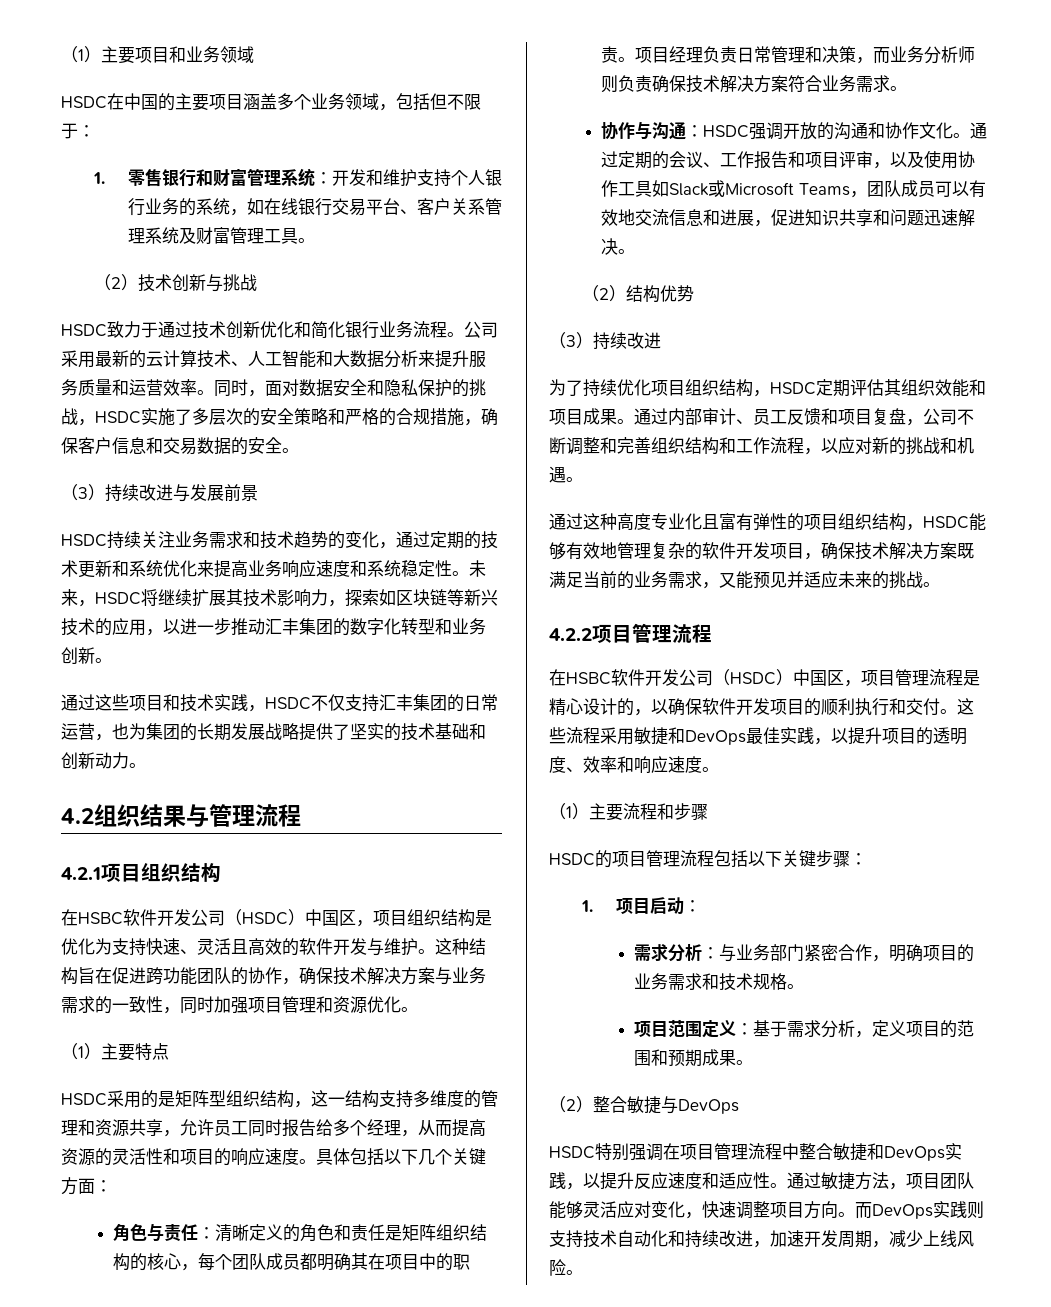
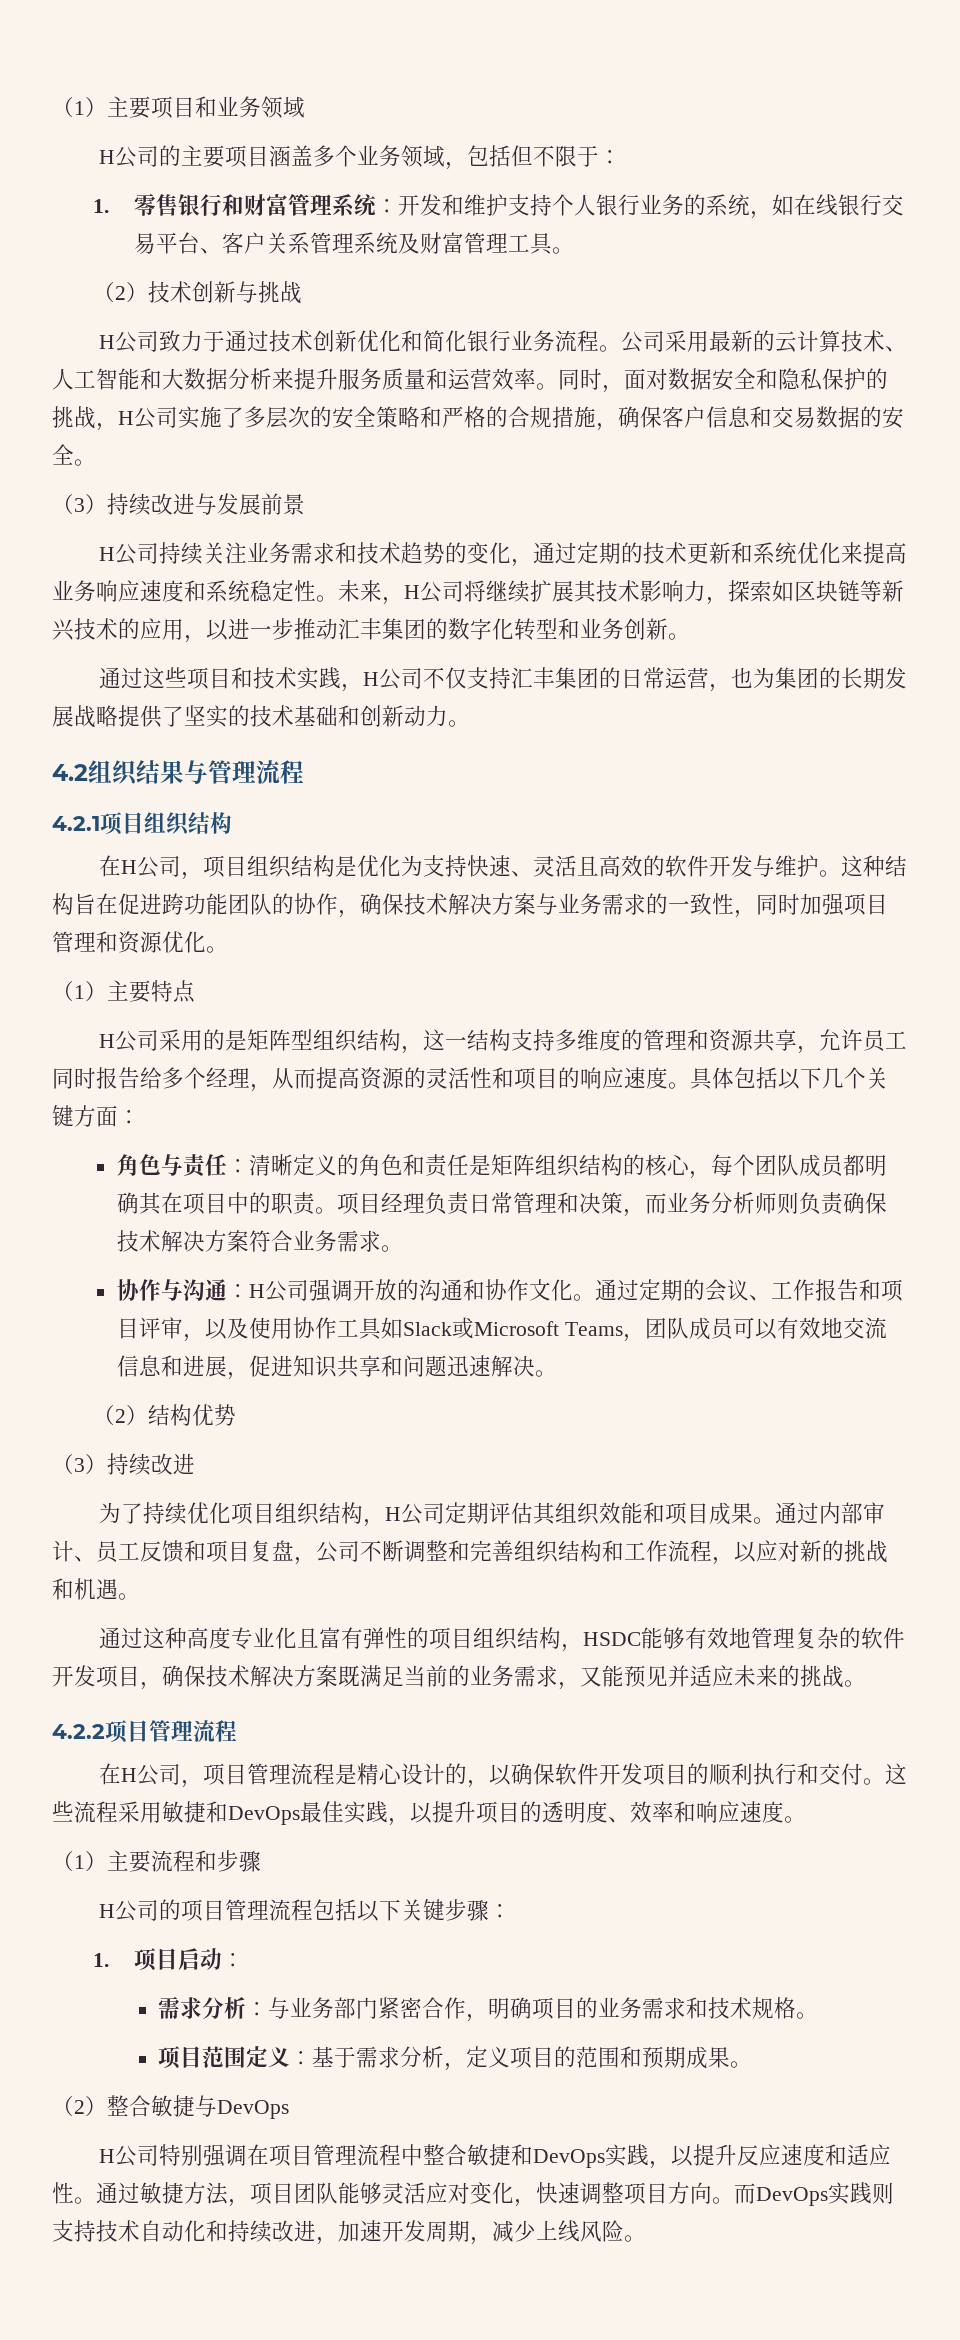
[61,93,158,110] HSDC在中国 -> [99,145,160,168] H公司
[61,324,107,337] HSDC -> [99,330,160,353] H公司
[95,411,141,424] HSDC -> [118,406,178,429] H公司
[61,534,107,547] HSDC -> [99,542,160,565] H公司
[95,592,141,605] HSDC -> [404,580,464,603] H公司
[265,697,311,710] HSDC -> [363,667,424,690] H公司
[78,909,356,926] HSBC软件开发公司（HSDC）中国区 -> [121,855,182,878] H公司
[61,1093,107,1106] HSDC -> [99,1029,160,1052] H公司
[702,125,749,138] HSDC -> [248,1279,309,1302] H公司
[770,382,816,395] HSDC -> [385,1502,446,1525] H公司
[566,669,844,686] HSBC软件开发公司（HSDC）中国区 -> [121,1763,182,1786] H公司
[549,853,595,866] HSDC -> [99,1899,160,1922] H公司
[549,1146,595,1159] HSDC -> [99,2144,160,2167] H公司

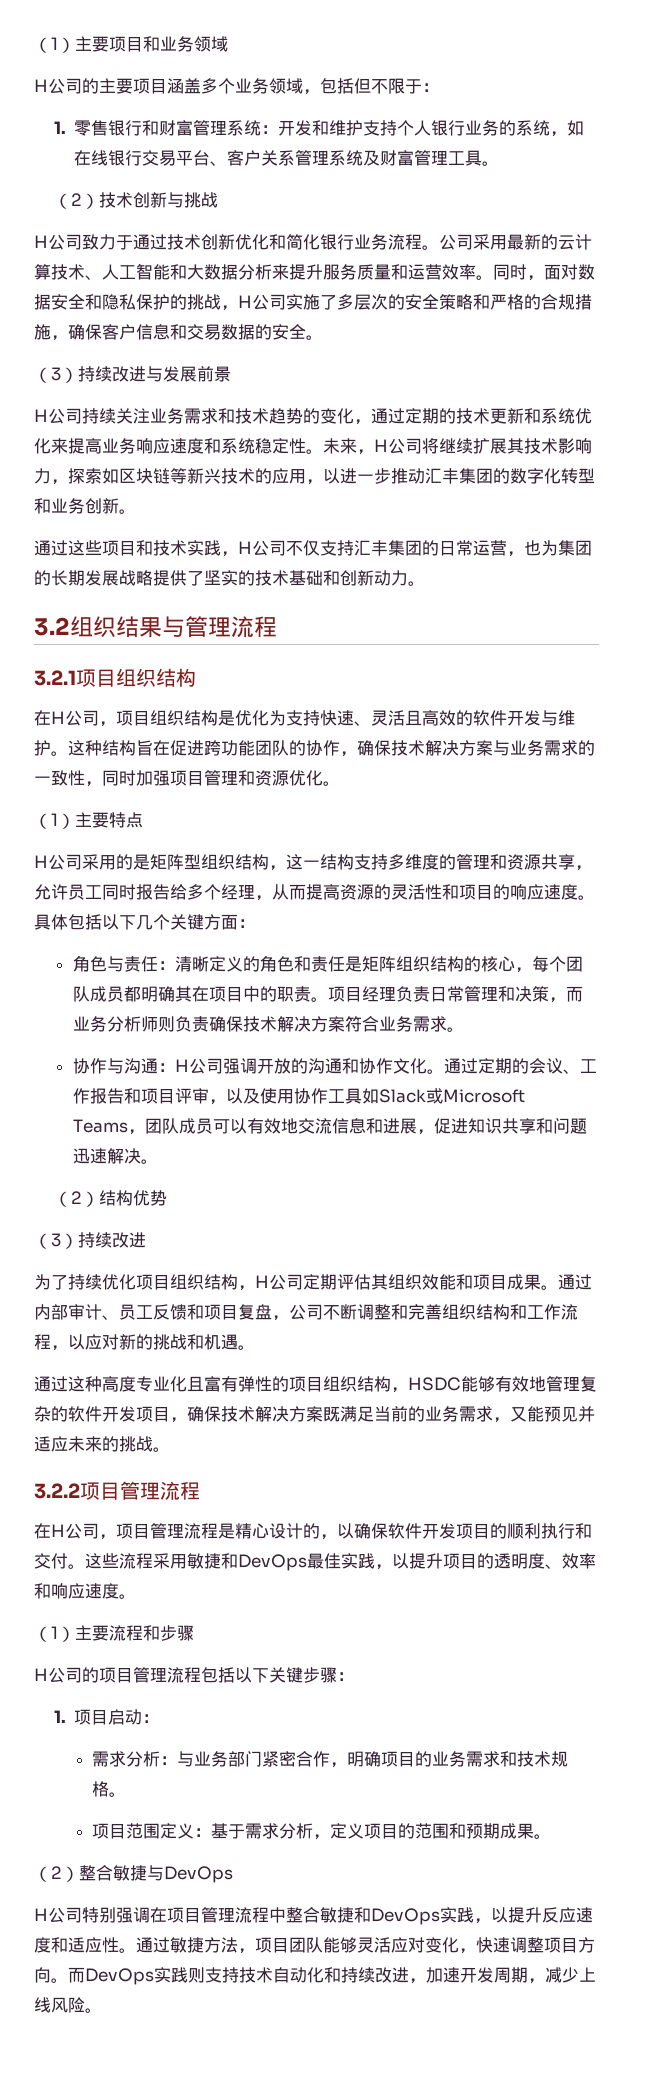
[52,764,88,781] 4.2 -> [34,617,70,636] 3.2
[52,816,100,831] 4.2.1 -> [34,670,76,686] 3.2.1
[52,1724,105,1739] 4.2.2 -> [34,1483,80,1499] 3.2.2

